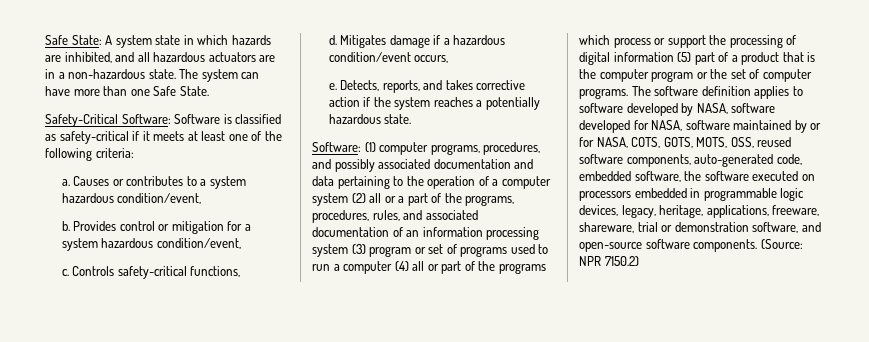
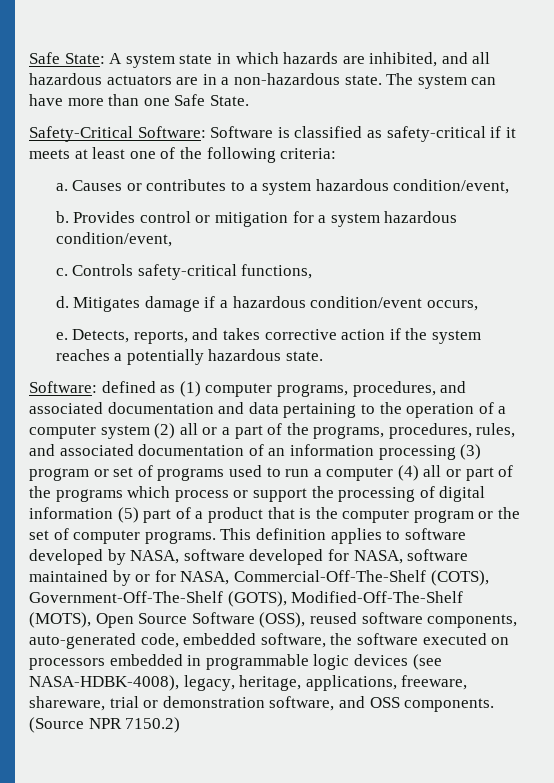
(361, 147) none -> [101,381,176,393] defined as
[334,159,375,172] possibly -> (467, 387) none
[312,244,348,257] system -> (456, 452) none
[631,86,699,96] The software -> [220,528,252,540] This
[631,137,754,148] COTS, GOTS, MOTS, OSS, -> [233,570,489,586] [29,591,464,607] [29,612,306,628] Commercial-Off-The-Shelf (COTS), Government-Off-The-Shelf (GOTS), Modified-Off-The-Shelf (MOTS), Open Source Software (OSS),
[579,205,618,216] devices, -> [353,654,442,670] [29,675,179,691] devices (see NASA-HDBK-4008),
[579,239,803,252] open-source software components. (Source: -> [369,697,495,712] [29,717,84,733] OSS components. (Source

